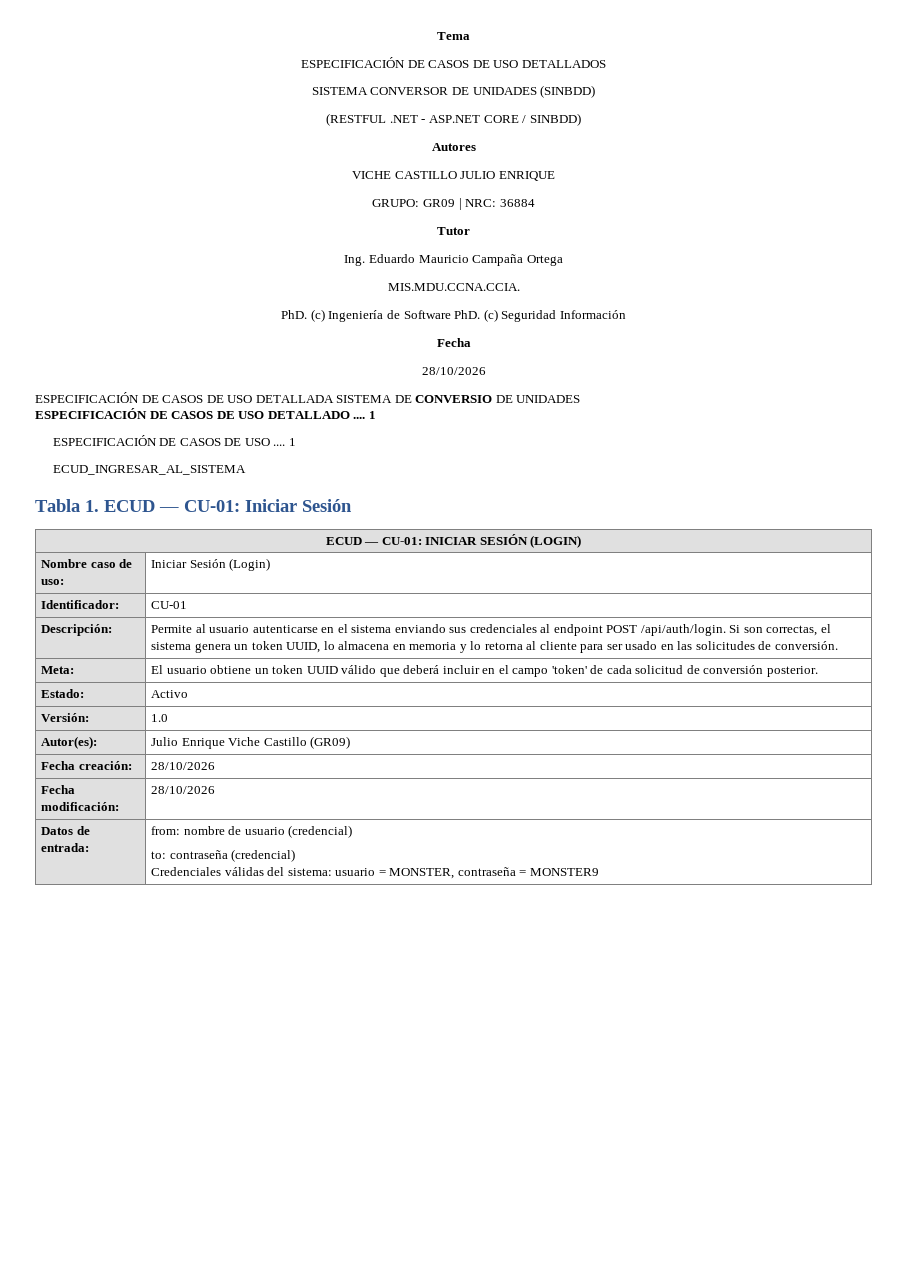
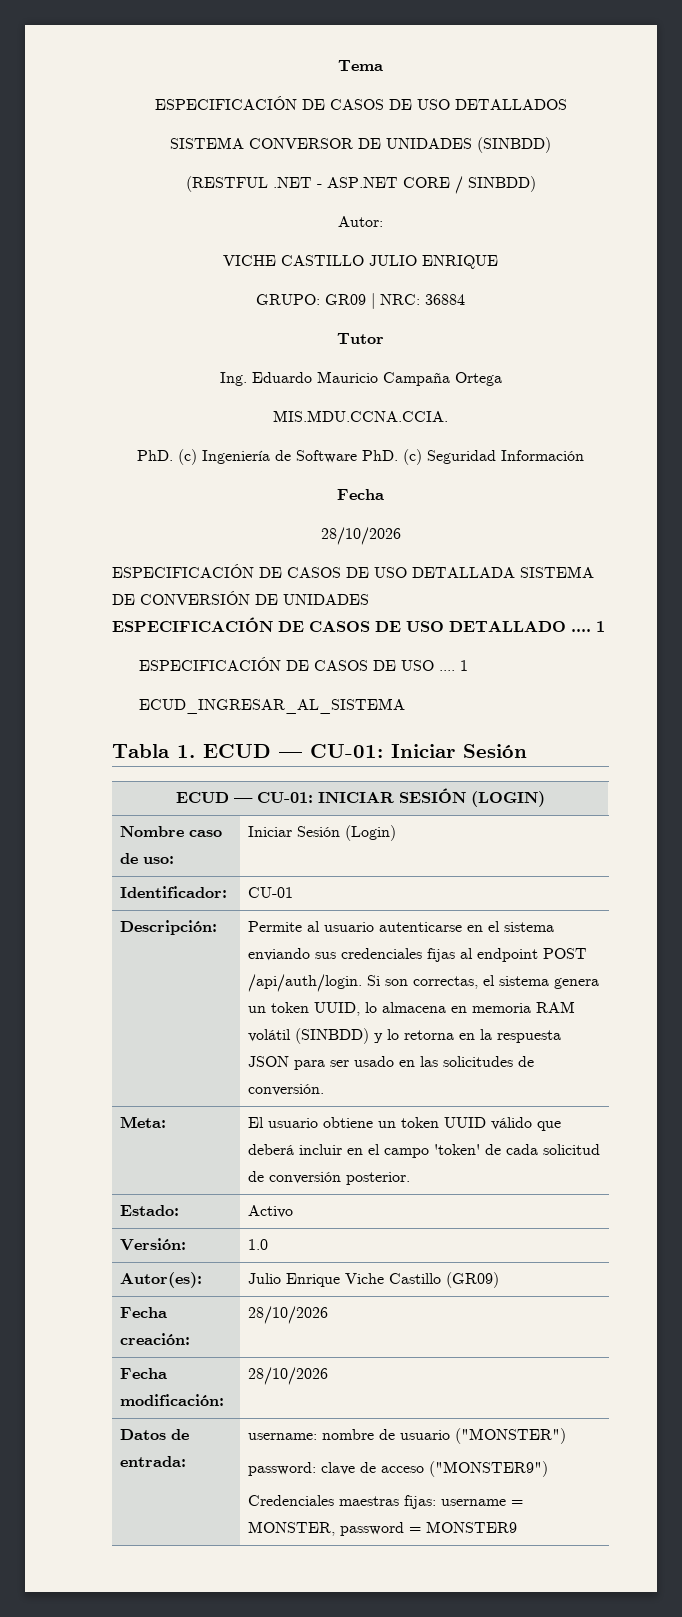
[431,143,476,151] Autores -> [338,216,383,227] Autor:
[415,395,493,403] CONVERSIO -> [140,591,250,605] CONVERSIÓN
(537, 628) none -> [427,948,456,962] fijas
[459,641,577,653] y lo retorna al cliente -> [536,1001,576,1013] [248,1028,562,1044] [248,1056,290,1067] RAM volátil (SINBDD) y lo retorna en la respuesta JSON
[151,826,181,835] from: -> [248,1433,318,1440] username:
[288,825,353,838] [151,849,296,862] [151,867,376,876] (credencial) // to: contraseña (credencial) // Credenciales válidas del sistema: usuario -> [455,1428,567,1444] [248,1461,549,1477] [248,1495,507,1509] ("MONSTER") // password: clave de acceso ("MONSTER9") // Credenciales maestras fijas: username
[457,867,516,876] contraseña -> [340,1522,405,1536] password

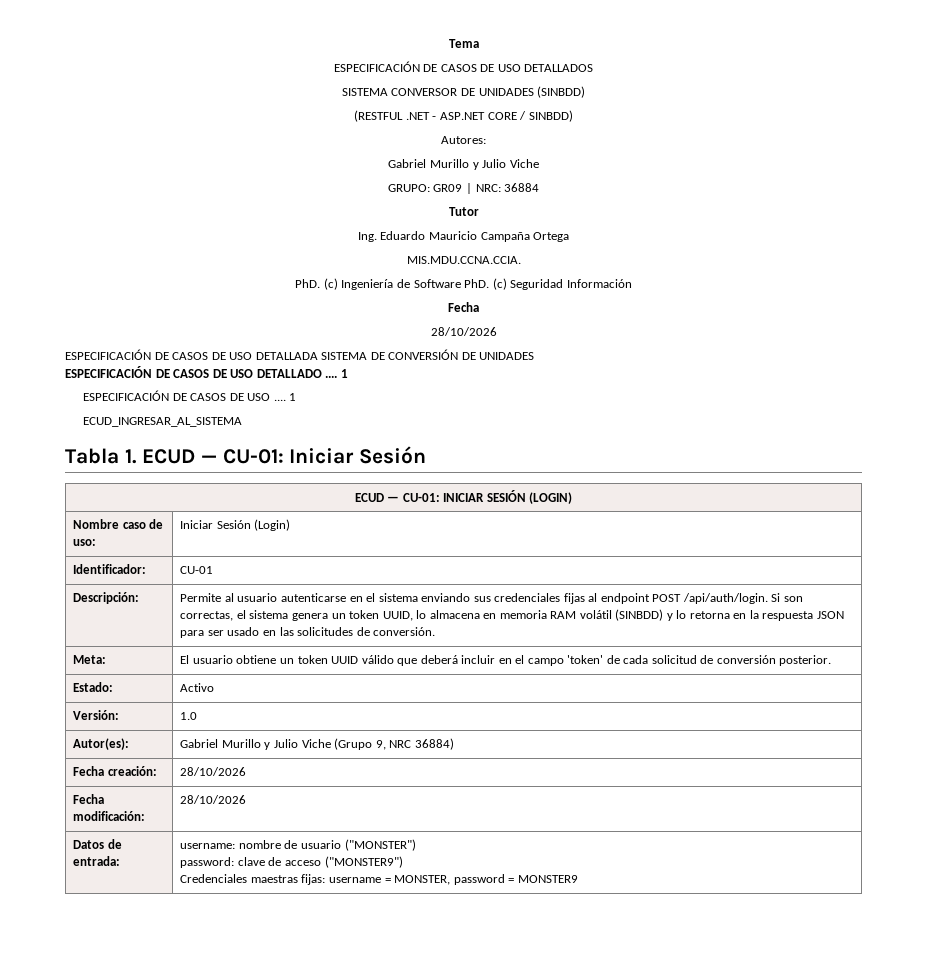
[338,216,383,227] [223,255,498,269] Autor: // VICHE CASTILLO JULIO ENRIQUE -> [441,136,486,144] [388,159,539,170] Autores: // Gabriel Murillo y Julio Viche
[248,1272,500,1288] Julio Enrique Viche Castillo (GR09) -> [180,738,454,750] Gabriel Murillo y Julio Viche (Grupo 9, NRC 36884)

